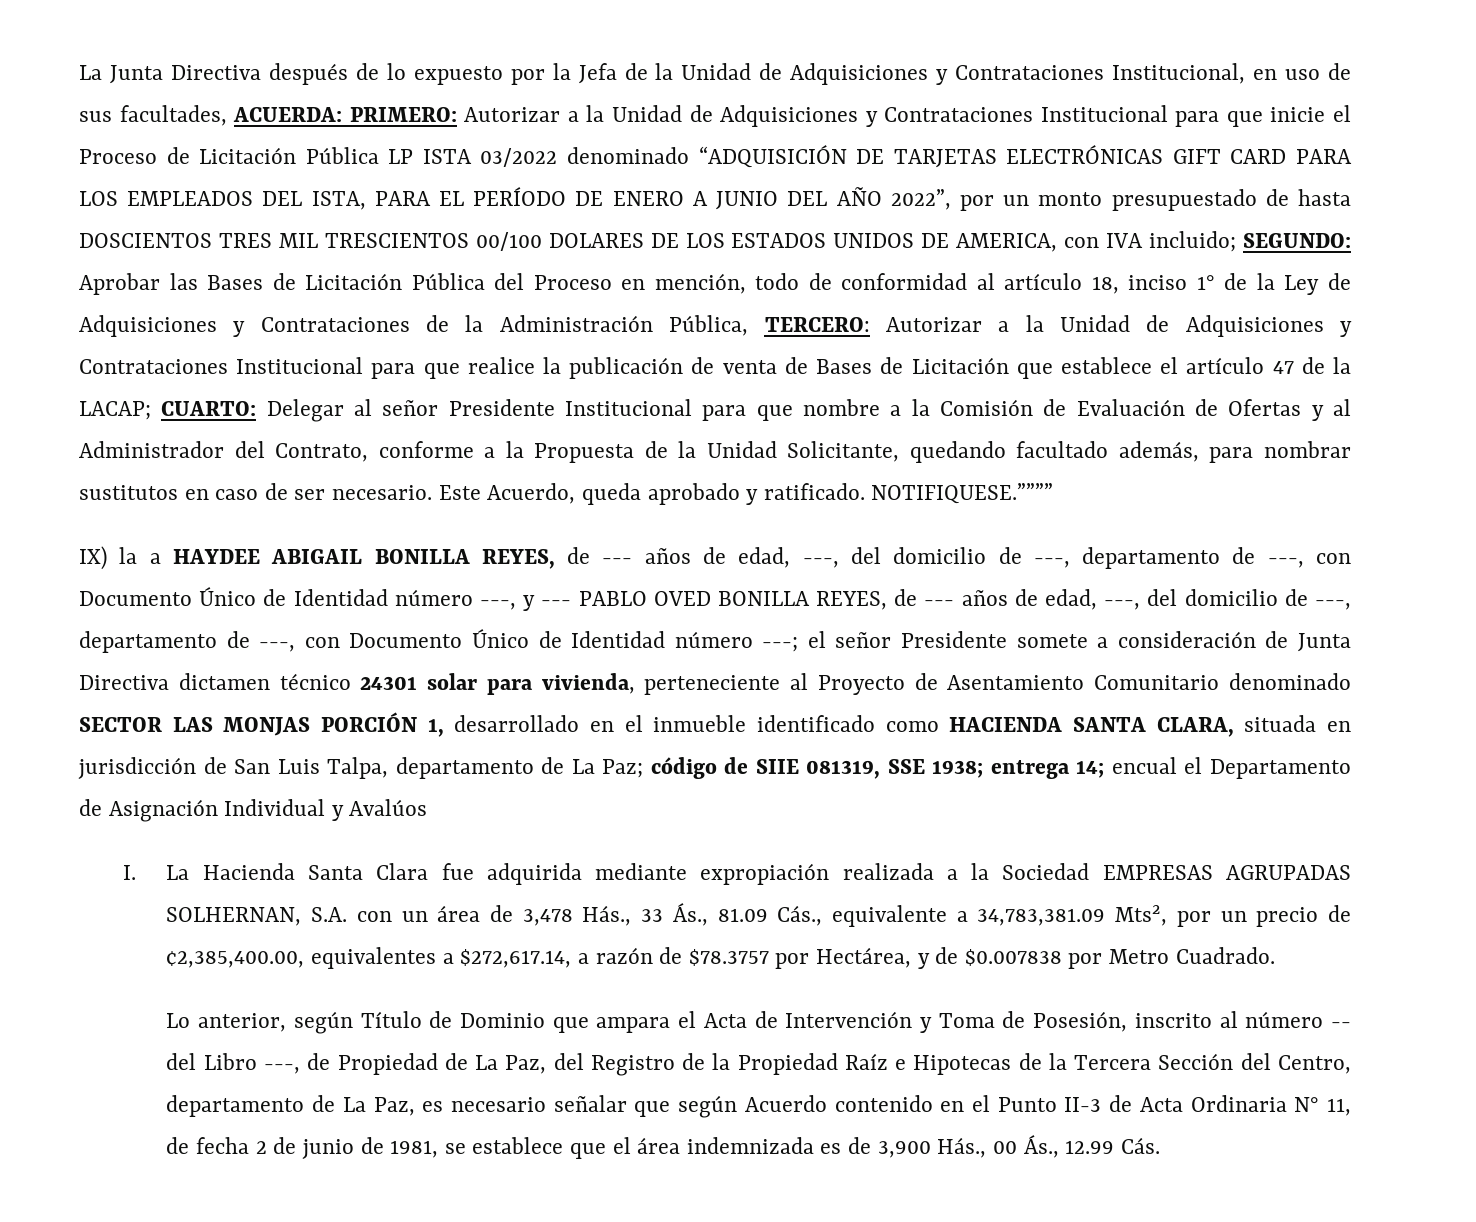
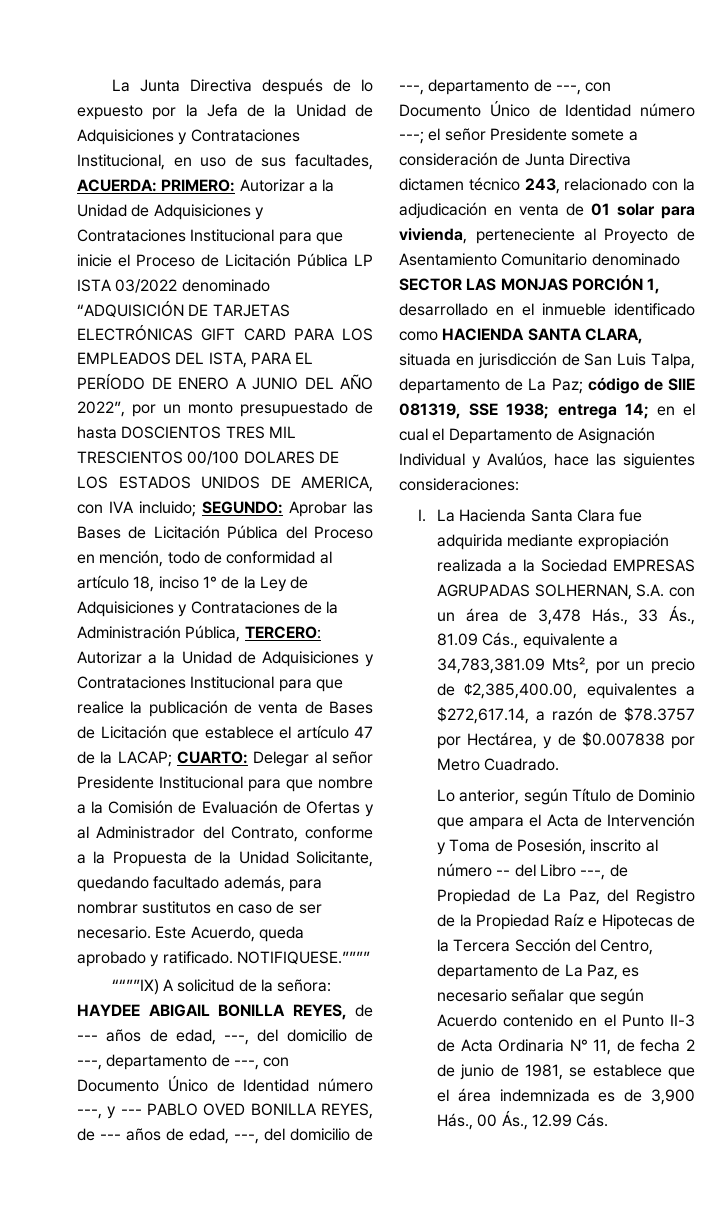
[79,546,161,570] IX) la a -> [111,979,332,995] ““””IX) A solicitud de la señora:
[360,676,418,690] 24301 -> [524,178,695,194] [399,202,610,219] 243, relacionado con la adjudicación en venta de 01
[1111,757,1177,774] encual -> [656,403,695,416] [399,428,428,441] en el cual
[349,799,428,816] Avalúos -> [487,452,695,469] [399,478,519,491] Avalúos, hace las siguientes consideraciones:

